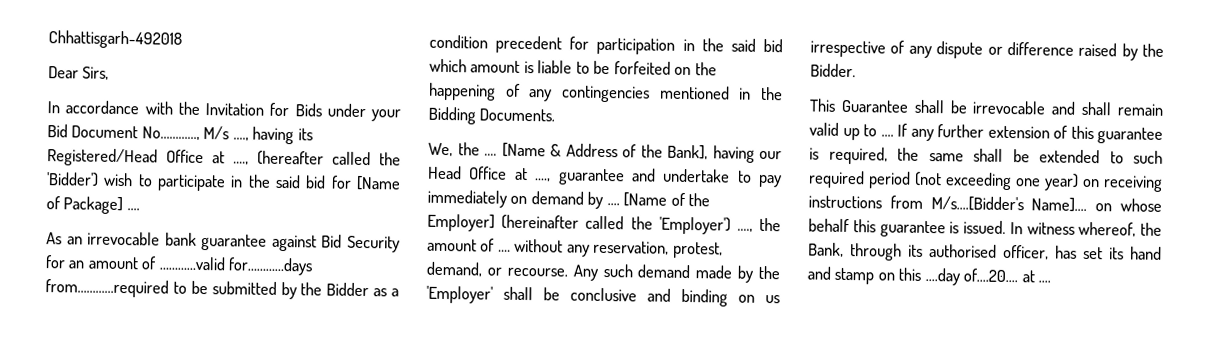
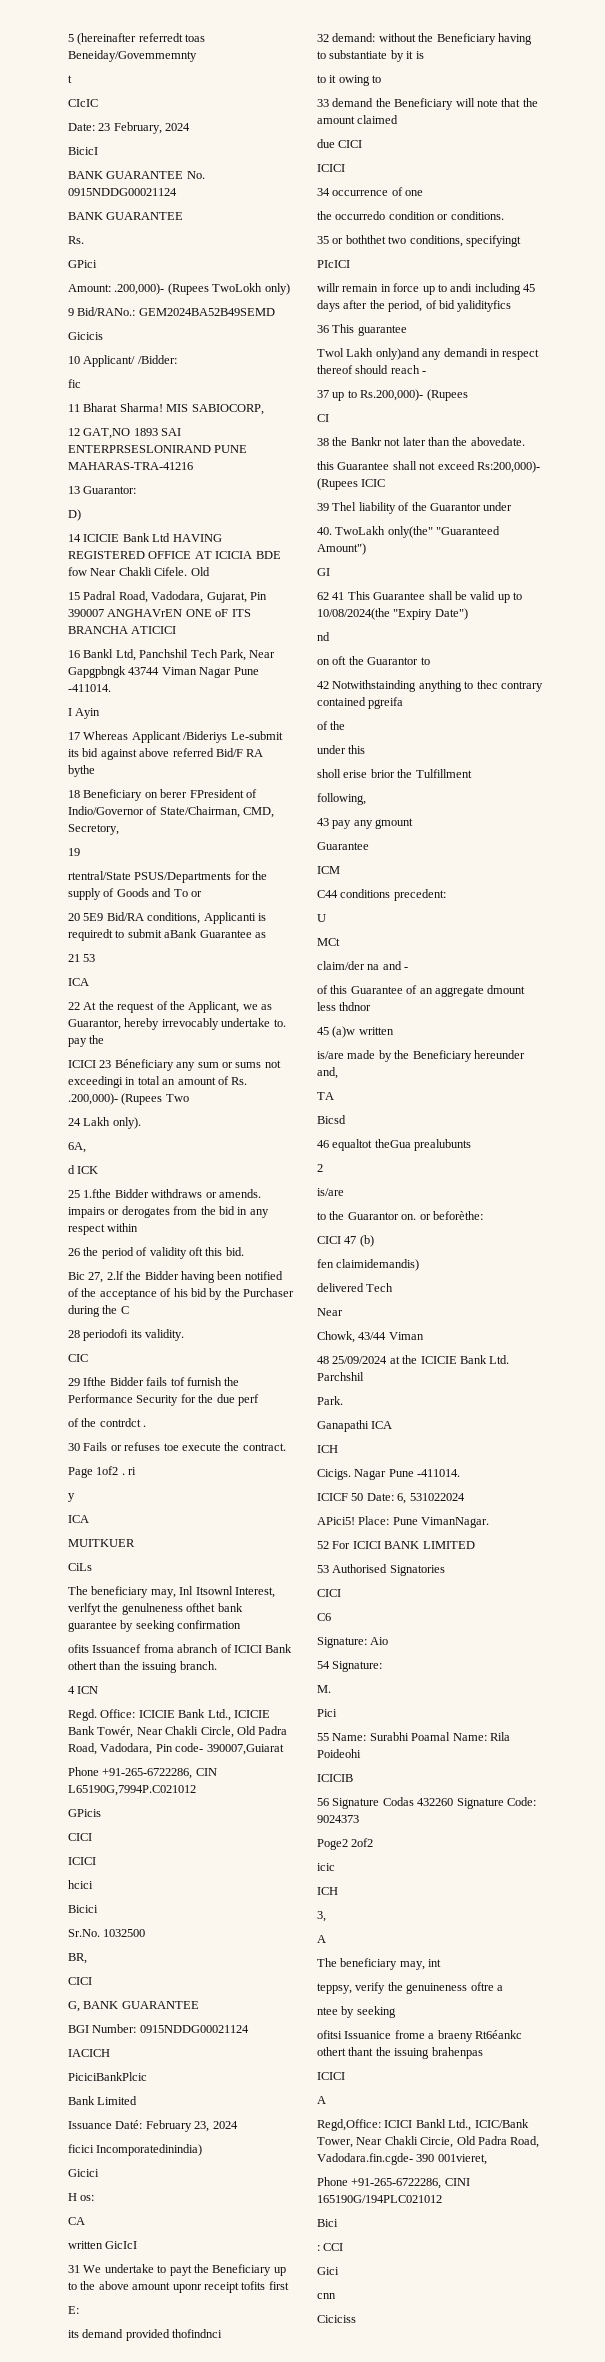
[48,30,182,49] [48,66,110,80] [47,100,401,122] [47,124,313,145] [47,148,401,167] [46,172,401,192] [46,196,140,215] [46,231,400,253] [45,255,314,276] [45,279,399,300] [429,34,783,55] [429,58,717,76] [428,82,783,103] [428,106,556,125] [428,142,782,163] [428,165,782,188] [427,189,711,209] [427,213,781,235] [427,238,723,259] [426,261,780,283] [426,285,780,307] [810,40,1164,61] [810,63,856,78] [809,98,1163,116] [809,122,1163,144] [809,146,1163,165] [808,170,1163,192] [808,195,1162,212] [808,218,1162,238] [808,242,1162,261] [807,266,1052,286] Chhattisgarh-492018 // Dear Sirs, // In accordance with the Invitation for Bids under your Bid Document No…………, M/s ...., having its Registered/Head Office at ...., (hereafter called the 'Bidder') wish to participate in the said bid for [Name of Package] .... // As an irrevocable bank guarantee against Bid Security for an amount of …………valid for…………days from…………required to be submitted by the Bidder as a condition precedent for participation in the said bid which amount is liable to be forfeited on the happening of any contingencies mentioned in the Bidding Documents. // We, the .... [Name & Address of the Bank], having our Head Office at ...., guarantee and undertake to pay immediately on demand by .... [Name of the Employer] (hereinafter called the 'Employer') ...., the amount of .... without any reservation, protest, demand, or recourse. Any such demand made by the 'Employer' shall be conclusive and binding on us irrespective of any dispute or difference raised by the Bidder. // This Guarantee shall be irrevocable and shall remain valid up to .... If any further extension of this guarantee is required, the same shall be extended to such required period (not exceeding one year) on receiving instructions from M/s....[Bidder's Name].... on whose behalf this guarantee is issued. In witness whereof, the Bank, through its authorised officer, has set its hand and stamp on this ....day of....20.... at .... -> [68,33,206,45] [68,50,197,62] [68,75,72,83] [68,99,98,107] [68,122,191,134] [68,147,98,155] [68,171,205,179] [68,188,177,196] [68,212,184,220] [68,236,84,244] [68,260,97,268] [68,283,290,295] [68,307,275,316] [68,332,103,340] [68,355,177,367] [68,379,81,388] [68,403,264,415] [68,428,182,439] [68,445,248,453] [68,462,193,470] [68,486,137,494] [68,509,81,521] [68,533,222,542] [68,551,281,559] [68,567,210,576] [68,591,267,603] [68,609,251,617] [68,626,177,634] [68,649,276,661] [68,666,259,678] [68,684,111,692] [68,708,101,719] [68,731,283,743] [68,748,264,760] [68,765,95,777] [68,789,257,801] [68,806,275,818] [68,824,119,835] [68,848,80,856] [68,871,268,883] [68,888,202,900] [68,912,266,924] [68,929,266,941] [68,954,96,962] [68,978,89,986] [68,1001,272,1013] [68,1018,286,1030] [68,1035,105,1047] [68,1059,281,1071] [68,1076,248,1088] [68,1093,189,1105] [68,1117,141,1129] [68,1142,86,1153] [68,1165,99,1174] [68,1189,261,1198] [68,1206,269,1218] [68,1223,139,1235] [68,1247,244,1259] [68,1271,283,1283] [68,1288,294,1300] [68,1305,129,1317] [68,1329,185,1341] [68,1354,88,1362] [68,1377,240,1386] [68,1394,259,1406] [68,1418,147,1427] [68,1442,286,1451] [68,1466,137,1478] [68,1493,75,1502] [68,1515,89,1523] [68,1539,135,1547] [68,1563,92,1571] [68,1586,275,1598] [68,1603,243,1615] [68,1620,242,1632] [68,1644,293,1653] [68,1661,217,1673] [68,1686,99,1694] [68,1709,270,1721] [68,1726,288,1738] [68,1743,284,1755] [68,1767,217,1779] [68,1785,196,1796] [68,1809,101,1817] [68,1833,92,1841] [68,1857,96,1865] [68,1880,93,1889] [68,1905,98,1913] [68,1929,146,1937] [68,1953,87,1964] [68,1977,92,1985] [68,2001,199,2012] [68,2024,249,2033] [68,2049,110,2057] [68,2072,147,2081] [68,2096,138,2105] [68,2120,238,2132] [68,2144,203,2156] [68,2169,99,2177] [68,2193,95,2201] [68,2217,85,2225] [68,2241,138,2249] [68,2264,286,2276] [68,2281,289,2293] [68,2306,79,2314] [68,2329,223,2341] [317,33,532,45] [317,50,424,62] [317,75,382,86] [317,98,538,110] [317,115,399,124] [317,139,363,148] [317,164,345,172] [317,187,424,196] [317,211,504,220] [317,235,521,247] [317,260,350,268] [317,283,535,295] [317,300,512,312] [317,324,407,336] [317,348,540,360] [317,365,427,374] [317,389,468,401] [317,414,329,422] [317,437,525,446] [317,461,540,473] [317,478,386,490] [317,502,513,514] [317,526,501,538] [317,543,366,555] [317,568,330,576] [317,591,522,603] [317,608,468,620] [317,632,330,641] [317,656,430,665] [317,680,543,692] [317,697,404,709] [317,721,346,730] [317,745,366,754] [317,769,472,778] [317,793,366,805] [317,818,414,829] [317,842,369,850] [317,866,340,874] [317,889,446,901] [317,914,326,922] [317,938,340,946] [317,961,409,970] [317,985,526,997] [317,1002,372,1011] [317,1026,394,1038] [317,1050,525,1062] [317,1067,338,1079] [317,1092,334,1100] [317,1115,346,1124] [317,1139,472,1151] [317,1164,323,1172] [317,1188,344,1196] [317,1211,483,1220] [317,1235,374,1247] [317,1259,420,1271] [317,1283,394,1292] [317,1308,343,1316] [317,1331,424,1343] [317,1355,510,1364] [317,1372,364,1381] [317,1396,343,1405] [317,1420,393,1432] [317,1445,338,1453] [317,1469,461,1480] [317,1493,465,1504] [317,1516,490,1528] [317,1541,475,1549] [317,1564,445,1576] [317,1589,341,1597] [317,1613,331,1621] [317,1637,389,1648] [317,1661,383,1672] [317,1685,331,1693] [317,1709,337,1717] [317,1732,510,1741] [317,1749,361,1758] [317,1774,353,1782] [317,1797,536,1809] [317,1815,359,1823] [317,1838,374,1850] [317,1863,335,1871] [317,1887,338,1895] [317,1911,326,1922] [317,1935,326,1943] [317,1958,442,1970] [317,1982,503,1994] [317,2006,396,2018] [317,2030,522,2042] [317,2047,483,2059] [317,2072,345,2080] [317,2096,326,2104] [317,2119,529,2131] [317,2136,540,2148] [317,2153,487,2165] [317,2177,470,2189] [317,2195,442,2203] [317,2219,338,2227] [317,2243,344,2251] [317,2267,339,2275] [317,2293,336,2299] [317,2315,356,2323] 5 (hereinafter referredt toas Beneiday/Govemmemnty // t // CIcIC // Date: 23 February, 2024 // BicicI // BANK GUARANTEE No. 0915NDDG00021124 // BANK GUARANTEE // Rs. // GPici // Amount: .200,000)- (Rupees TwoLokh only) // 9 Bid/RANo.: GEM2024BA52B49SEMD // Gicicis // 10 Applicant/ /Bidder: // fic // 11 Bharat Sharma! MIS SABIOCORP, // 12 GAT,NO 1893 SAI ENTERPRSESLONIRAND PUNE MAHARAS-TRA-41216 // 13 Guarantor: // D) // 14 ICICIE Bank Ltd HAVING REGISTERED OFFICE AT ICICIA BDE fow Near Chakli Cifele. Old // 15 Padral Road, Vadodara, Gujarat, Pin 390007 ANGHAVrEN ONE oF ITS BRANCHA ATICICI // 16 Bankl Ltd, Panchshil Tech Park, Near Gapgpbngk 43744 Viman Nagar Pune -411014. // I Ayin // 17 Whereas Applicant /Bideriys Le-submit its bid against above referred Bid/F RA bythe // 18 Beneficiary on berer FPresident of Indio/Governor of State/Chairman, CMD, Secretory, // 19 // rtentral/State PSUS/Departments for the supply of Goods and To or // 20 5E9 Bid/RA conditions, Applicanti is requiredt to submit aBank Guarantee as // 21 53 // ICA // 22 At the request of the Applicant, we as Guarantor, hereby irrevocably undertake to. pay the // ICICI 23 Béneficiary any sum or sums not exceedingi in total an amount of Rs. .200,000)- (Rupees Two // 24 Lakh only). // 6A, // d ICK // 25 1.fthe Bidder withdraws or amends. impairs or derogates from the bid in any respect within // 26 the period of validity oft this bid. // Bic 27, 2.lf the Bidder having been notified of the acceptance of his bid by the Purchaser during the C // 28 periodofi its validity. // CIC // 29 Ifthe Bidder fails tof furnish the Performance Security for the due perf // of the contrdct . // 30 Fails or refuses toe execute the contract. // Page 1of2 . ri // y // ICA // MUITKUER // CiLs // The beneficiary may, Inl Itsownl Interest, verlfyt the genulneness ofthet bank guarantee by seeking confirmation // ofits Issuancef froma abranch of ICICI Bank othert than the issuing branch. // 4 ICN // Regd. Office: ICICIE Bank Ltd., ICICIE Bank Towér, Near Chakli Circle, Old Padra Road, Vadodara, Pin code- 390007,Guiarat // Phone +91-265-6722286, CIN L65190G,7994P.C021012 // GPicis // CICI // ICICI // hcici // Bicici // Sr.No. 1032500 // BR, // CICI // G, BANK GUARANTEE // BGI Number: 0915NDDG00021124 // IACICH // PiciciBankPlcic // Bank Limited // Issuance Daté: February 23, 2024 // ficici Incomporatedinindia) // Gicici // H os: // CA // written GicIcI // 31 We undertake to payt the Beneficiary up to the above amount uponr receipt tofits first // E: // its demand provided thofindnci // 32 demand: without the Beneficiary having to substantiate by it is // to it owing to // 33 demand the Beneficiary will note that the amount claimed // due CICI // ICICI // 34 occurrence of one // the occurredo condition or conditions. // 35 or boththet two conditions, specifyingt // PIcICI // willr remain in force up to andi including 45 days after the period, of bid yalidityfics // 36 This guarantee // Twol Lakh only)and any demandi in respect thereof should reach - // 37 up to Rs.200,000)- (Rupees // CI // 38 the Bankr not later than the abovedate. // this Guarantee shall not exceed Rs:200,000)- (Rupees ICIC // 39 Thel liability of the Guarantor under // 40. TwoLakh only(the" "Guaranteed Amount") // GI // 62 41 This Guarantee shall be valid up to 10/08/2024(the "Expiry Date") // nd // on oft the Guarantor to // 42 Notwithstainding anything to thec contrary contained pgreifa // of the // under this // sholl erise brior the Tulfillment // following, // 43 pay any gmount // Guarantee // ICM // C44 conditions precedent: // U // MCt // claim/der na and - // of this Guarantee of an aggregate dmount less thdnor // 45 (a)w written // is/are made by the Beneficiary hereunder and, // TA // Bicsd // 46 equaltot theGua prealubunts // 2 // is/are // to the Guarantor on. or beforèthe: // CICI 47 (b) // fen claimidemandis) // delivered Tech // Near // Chowk, 43/44 Viman // 48 25/09/2024 at the ICICIE Bank Ltd. Parchshil // Park. // Ganapathi ICA // ICH // Cicigs. Nagar Pune -411014. // ICICF 50 Date: 6, 531022024 // APici5! Place: Pune VimanNagar. // 52 For ICICI BANK LIMITED // 53 Authorised Signatories // CICI // C6 // Signature: Aio // 54 Signature: // M. // Pici // 55 Name: Surabhi Poamal Name: Rila Poideohi // ICICIB // 56 Signature Codas 432260 Signature Code: 9024373 // Poge2 2of2 // icic // ICH // 3, // A // The beneficiary may, int // teppsy, verify the genuineness oftre a // ntee by seeking // ofitsi Issuanice frome a braeny Rt6éankc othert thant the issuing brahenpas // ICICI // A // Regd,Office: ICICI Bankl Ltd., ICIC/Bank Tower, Near Chakli Circie, Old Padra Road, Vadodara.fin.cgde- 390 001vieret, // Phone +91-265-6722286, CINI 165190G/194PLC021012 // Bici // : CCI // Gici // cnn // Ciciciss

